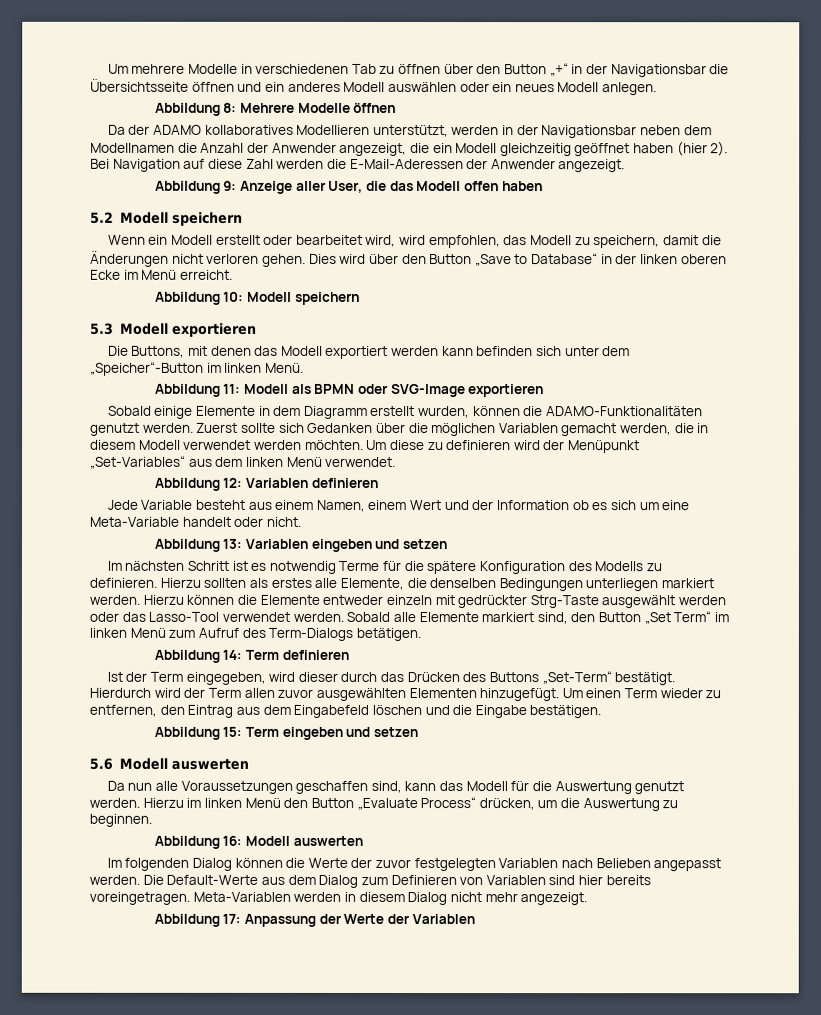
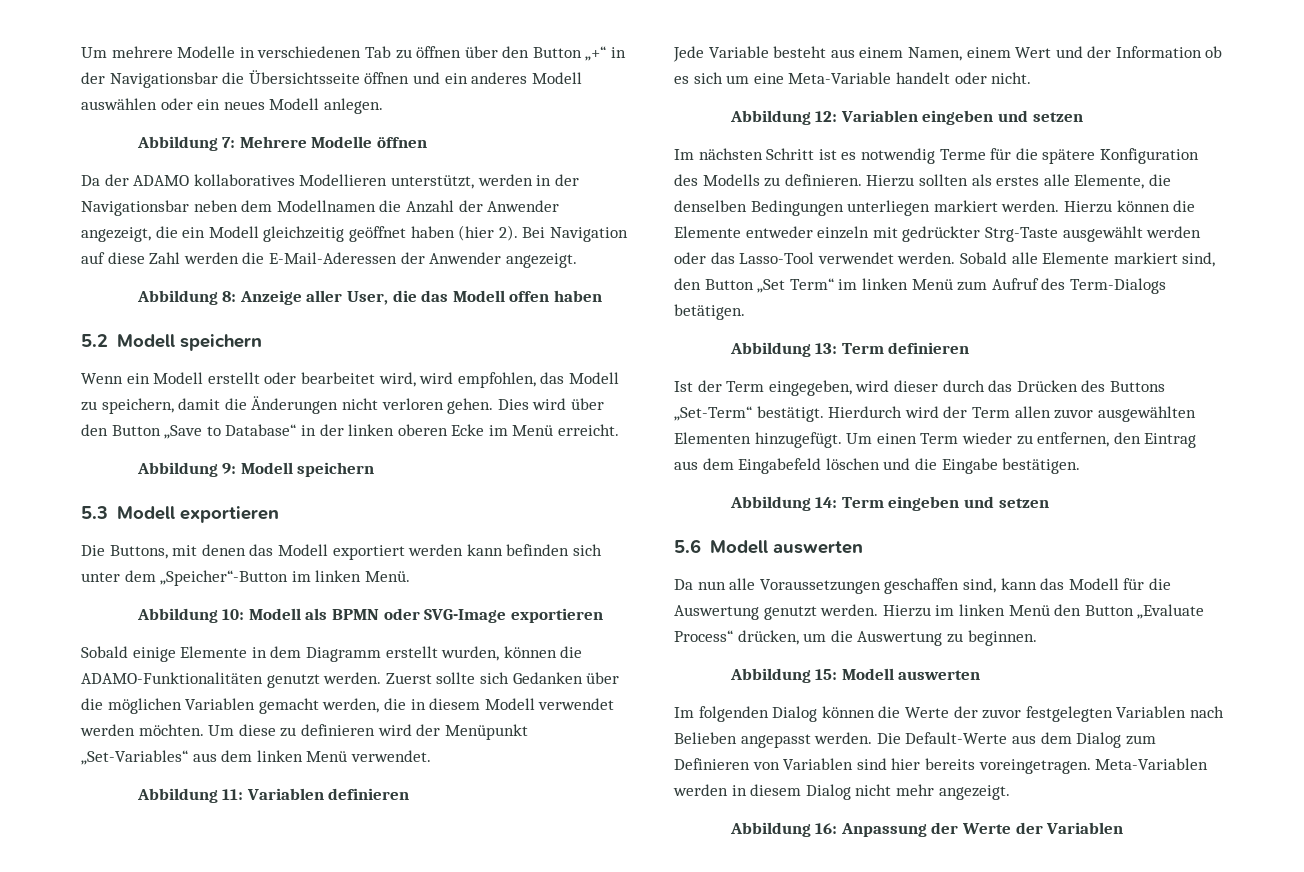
[223,102,238,113] 8: -> [222,137,236,148] 7:
[223,180,238,191] 9: -> [222,291,237,302] 8:
[223,291,245,302] 10: -> [222,463,237,474] 9:
[223,383,242,394] 11: -> [222,609,245,620] 10:
[223,477,244,488] 12: -> [222,789,244,800] 11:
[222,538,243,549] 13: -> [815,111,838,122] 12:
[222,649,243,660] 14: -> [815,343,838,354] 13:
[222,726,243,737] 15: -> [815,497,838,508] 14:
[222,835,243,846] 16: -> [815,669,838,680] 15:
[222,913,242,924] 17: -> [815,823,838,834] 16:

